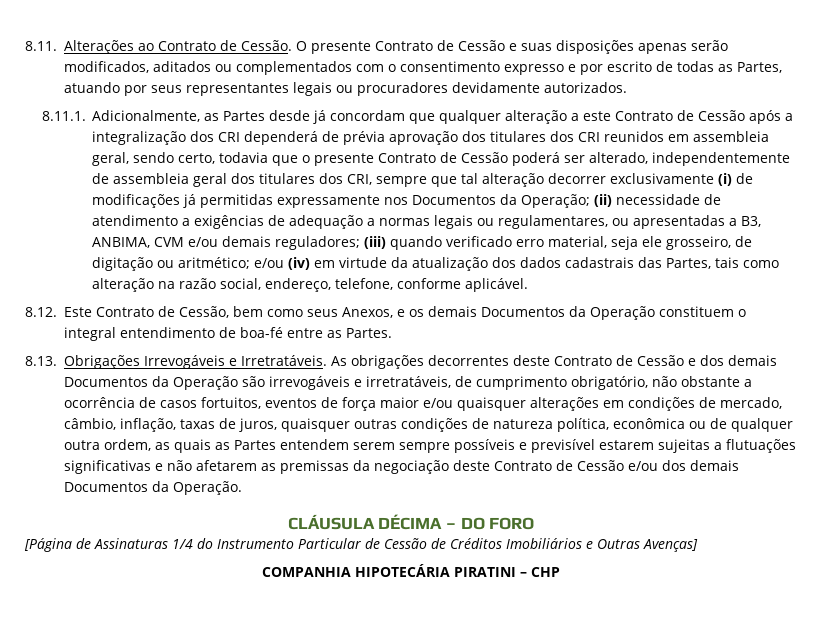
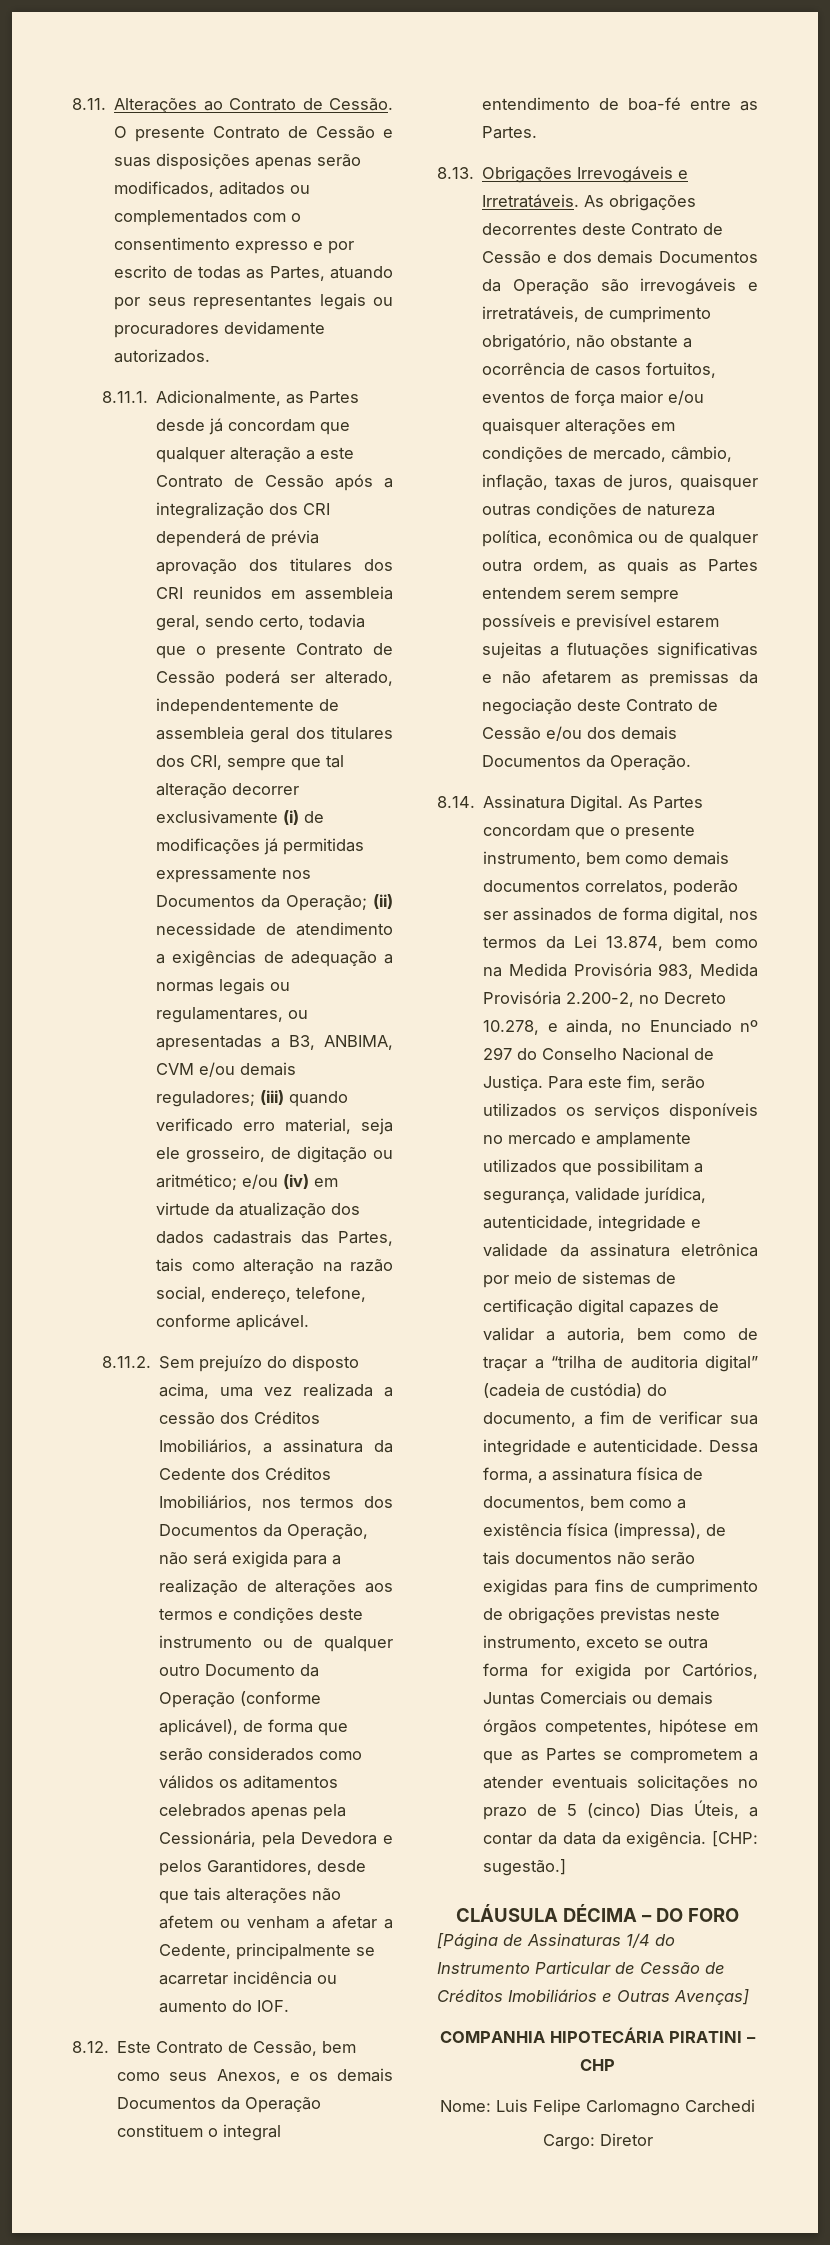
(529, 285) none -> [101,1355,360,1372] [159,1383,393,1399] [159,1411,321,1425] [159,1439,393,1455] [159,1467,332,1480] [159,1495,393,1511] [159,1523,369,1540] [159,1551,342,1568] [159,1579,393,1595] [159,1607,364,1623] [159,1635,393,1652] [159,1664,320,1677] [159,1691,322,1708] [159,1719,349,1736] [159,1747,363,1761] [159,1775,339,1789] [159,1804,347,1820] [159,1831,393,1848] [159,1859,367,1876] [159,1887,342,1904] [159,1915,393,1929] [159,1943,376,1960] [159,1971,338,1985] [159,2000,290,2013] // 8.11.2. Sem prejuízo do disposto acima, uma vez realizada a cessão dos Créditos Imobiliários, a assinatura da Cedente dos Créditos Imobiliários, nos termos dos Documentos da Operação, não será exigida para a realização de alterações aos termos e condições deste instrumento ou de qualquer outro Documento da Operação (conforme aplicável), de forma que serão considerados como válidos os aditamentos celebrados apenas pela Cessionária, pela Devedora e pelos Garantidores, desde que tais alterações não afetem ou venham a afetar a Cedente, principalmente se acarretar incidência ou aumento do IOF.
(242, 488) none -> [437,795,704,812] [483,824,696,840] [483,851,730,867] [483,879,739,896] [483,907,758,924] [483,935,758,951] [483,963,758,979] [483,991,727,1007] [483,1019,758,1035] [483,1047,715,1061] [483,1075,706,1091] [483,1103,758,1120] [483,1132,692,1148] [483,1159,704,1176] [483,1187,707,1204] [483,1215,702,1232] [483,1243,758,1257] [483,1271,677,1288] [483,1299,720,1316] [483,1327,758,1343] [483,1355,758,1372] [483,1383,668,1398] [483,1411,758,1427] [483,1439,758,1456] [483,1467,704,1483] [483,1496,687,1511] [483,1523,727,1540] [483,1551,696,1565] [483,1579,758,1596] [483,1607,721,1624] [483,1635,709,1651] [483,1663,758,1680] [483,1691,714,1705] [483,1719,758,1736] [483,1748,758,1764] [483,1775,758,1791] [483,1800,758,1820] [483,1831,758,1848] [483,1859,567,1876] // 8.14. Assinatura Digital. As Partes concordam que o presente instrumento, bem como demais documentos correlatos, poderão ser assinados de forma digital, nos termos da Lei 13.874, bem como na Medida Provisória 983, Medida Provisória 2.200-2, no Decreto 10.278, e ainda, no Enunciado nº 297 do Conselho Nacional de Justiça. Para este fim, serão utilizados os serviços disponíveis no mercado e amplamente utilizados que possibilitam a segurança, validade jurídica, autenticidade, integridade e validade da assinatura eletrônica por meio de sistemas de certificação digital capazes de validar a autoria, bem como de traçar a “trilha de auditoria digital” (cadeia de custódia) do documento, a fim de verificar sua integridade e autenticidade. Dessa forma, a assinatura física de documentos, bem como a existência física (impressa), de tais documentos não serão exigidas para fins de cumprimento de obrigações previstas neste instrumento, exceto se outra forma for exigida por Cartórios, Juntas Comerciais ou demais órgãos competentes, hipótese em que as Partes se comprometem a atender eventuais solicitações no prazo de 5 (cinco) Dias Úteis, a contar da data da exigência. [CHP: sugestão.]
(560, 572) none -> [440,2099,755,2116] [542,2133,653,2150] // Nome: Luis Felipe Carlomagno Carchedi // Cargo: Diretor

